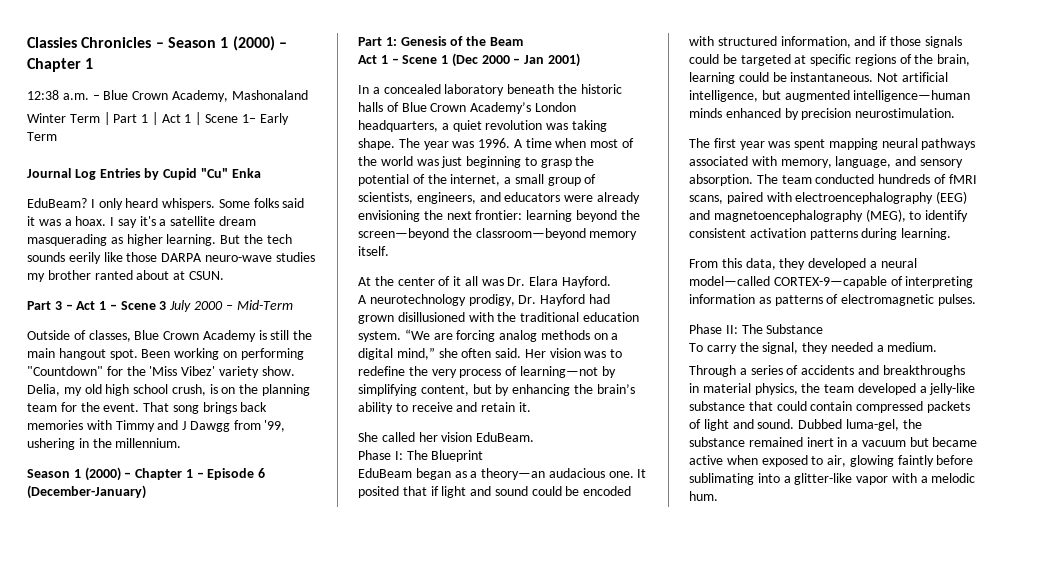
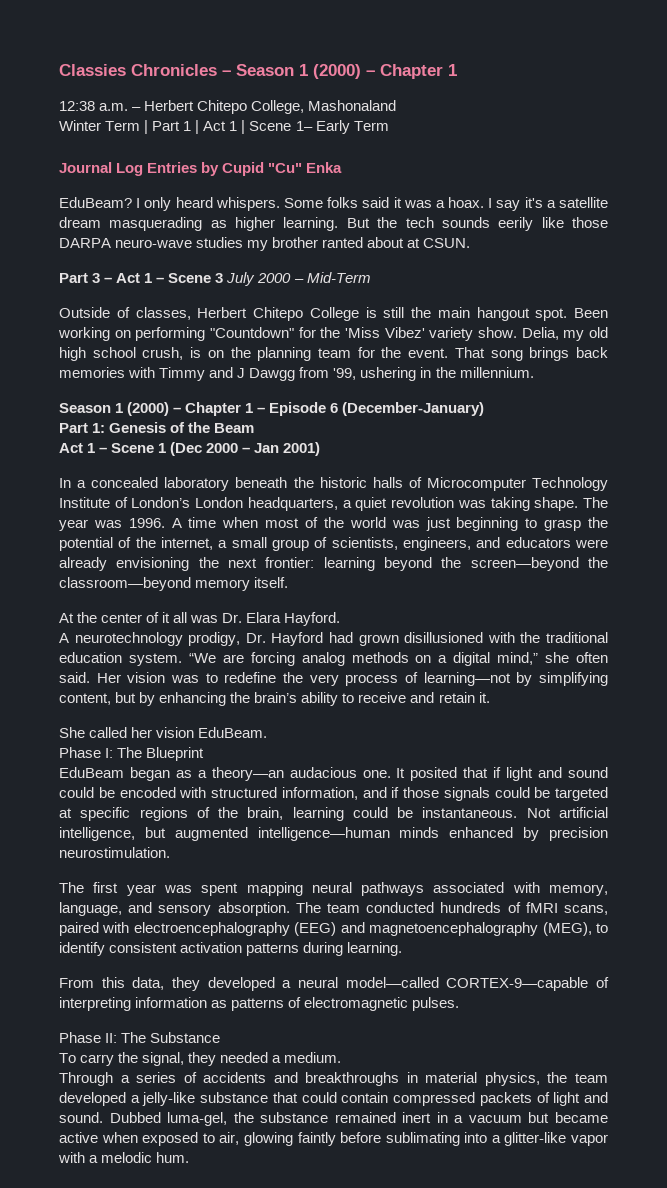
[103,90,228,102] Blue Crown Academy, -> [144,100,305,114] Herbert Chitepo College,
[134,330,256,342] Blue Crown Academy -> [197,307,359,321] Herbert Chitepo College
[401,102,532,114] Blue Crown Academy’s -> [426,477,609,491] [59,497,191,508] Microcomputer Technology Institute of London’s

